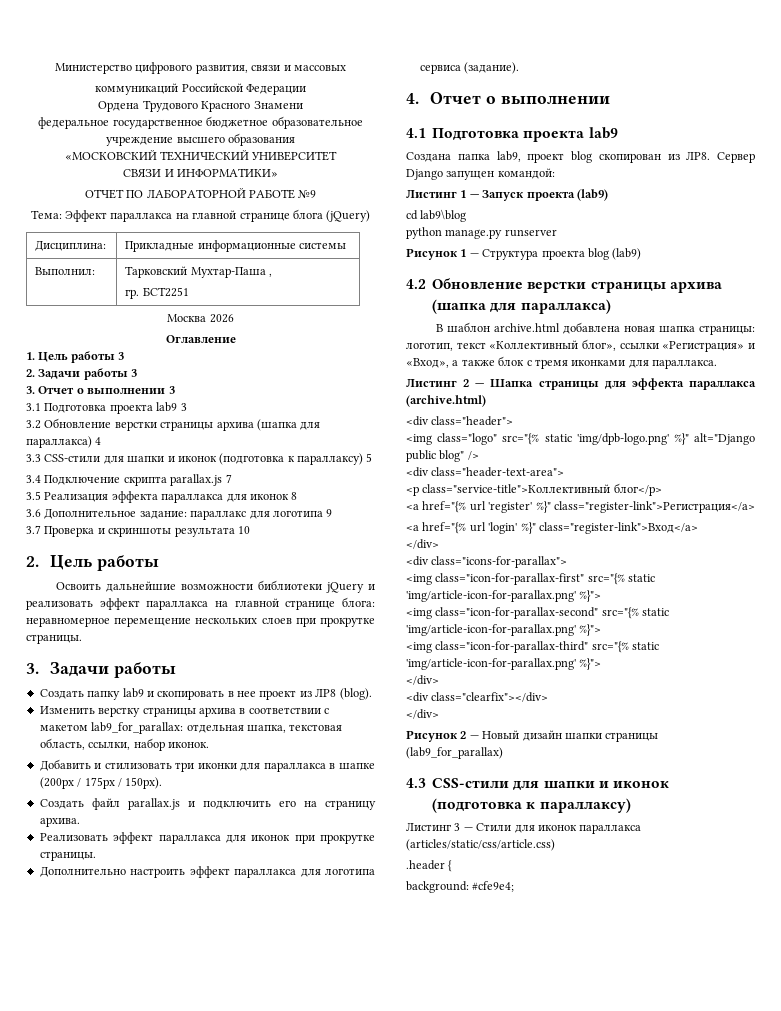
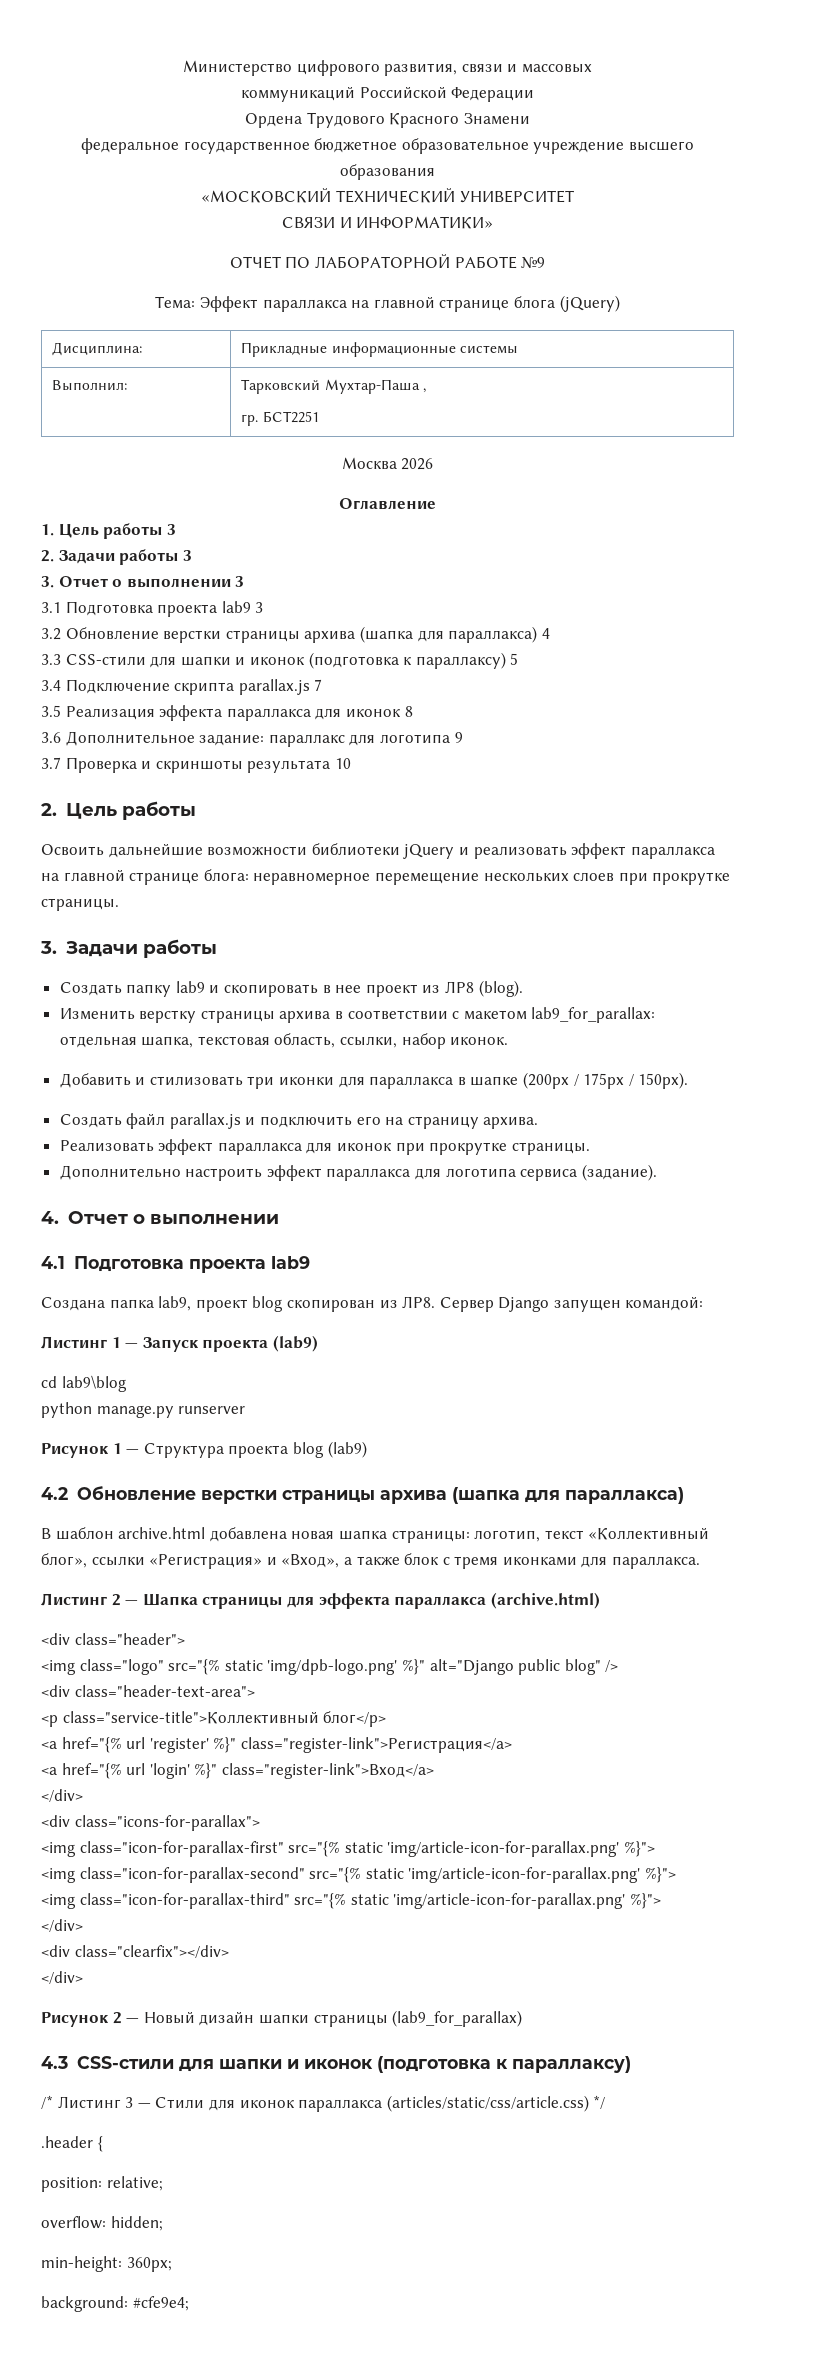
(631, 805) none -> [41,2095,53,2109] /*
(555, 845) none -> [593,2095,606,2109] */
(453, 866) none -> [41,2176,163,2192] [41,2216,163,2231] [41,2256,172,2272] // position: relative; // overflow: hidden; // min-height: 360px;

